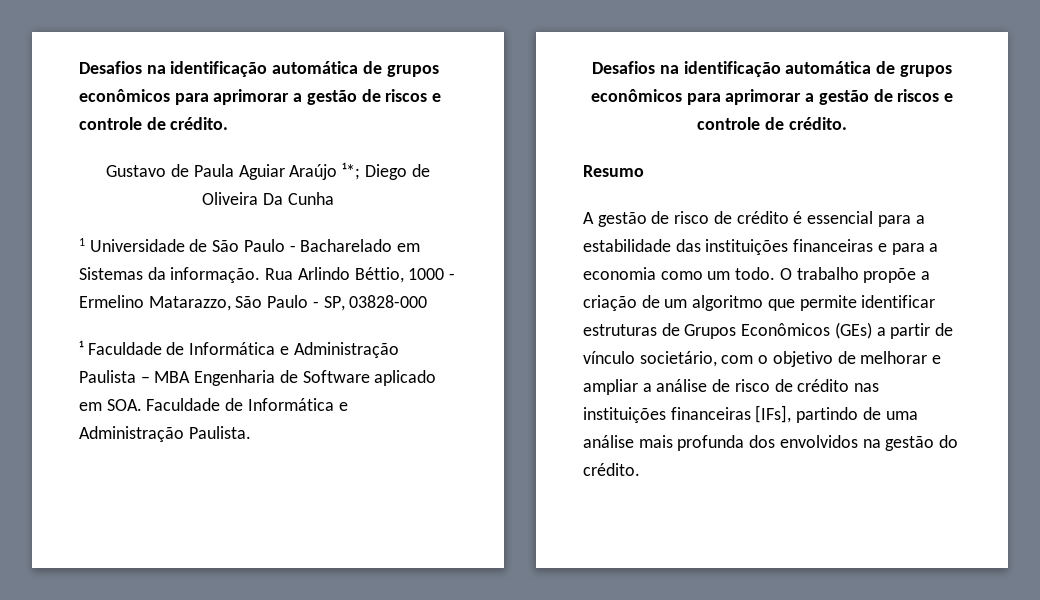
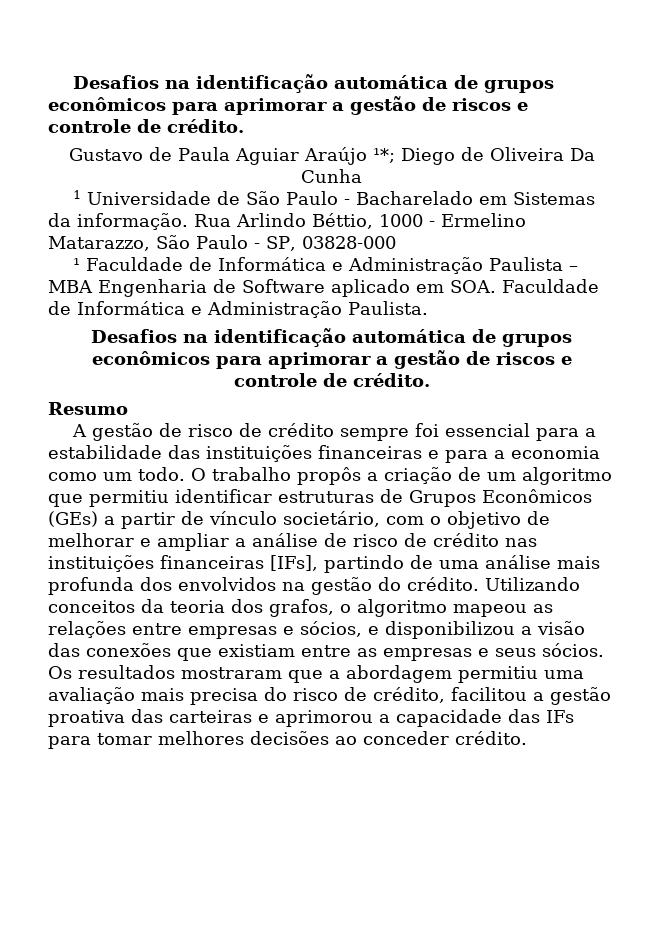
[793,211,803,224] é -> [340,423,440,441] sempre foi
[863,268,917,283] propõe -> [297,467,361,485] propôs
[799,295,857,311] permite -> [89,490,169,507] permitiu
(640, 469) none -> [485,577,580,591] [48,599,553,617] [48,621,585,639] [48,643,604,661] [48,665,584,683] [48,687,611,705] [48,709,574,727] [48,731,527,749] Utilizando conceitos da teoria dos grafos, o algoritmo mapeou as relações entre empresas e sócios, e disponibilizou a visão das conexões que existiam entre as empresas e seus sócios. Os resultados mostraram que a abordagem permitiu uma avaliação mais precisa do risco de crédito, facilitou a gestão proativa das carteiras e aprimorou a capacidade das IFs para tomar melhores decisões ao conceder crédito.

